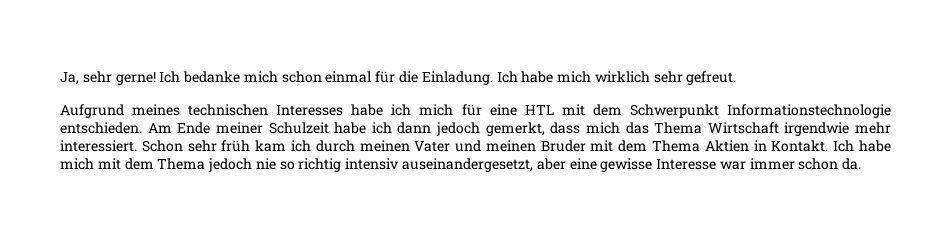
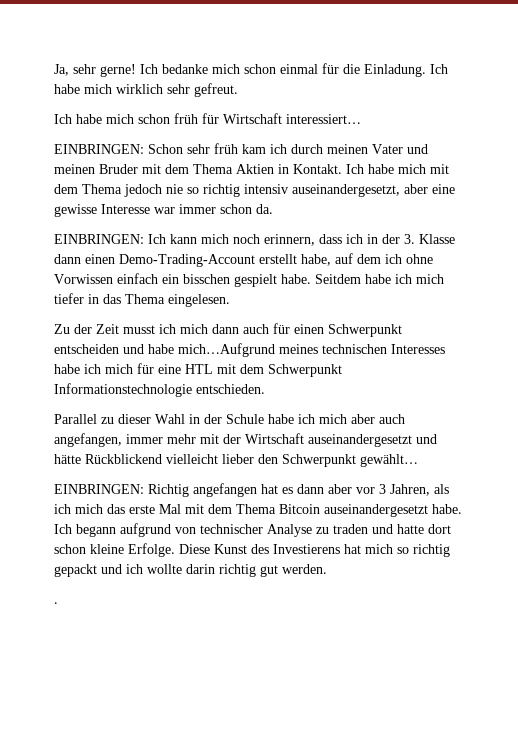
[60,104,892,118] [60,122,891,136] [60,140,137,152] Aufgrund meines technischen Interesses habe ich mich für eine HTL mit dem Schwerpunkt Informationstechnologie entschieden. Am Ende meiner Schulzeit habe ich dann jedoch gemerkt, dass mich das Thema Wirtschaft irgendwie mehr interessiert. -> [54,113,361,124] [54,144,144,154] Ich habe mich schon früh für Wirtschaft interessiert… // EINBRINGEN:
(862, 164) none -> [54,234,455,246] [54,253,433,267] [54,273,444,287] [54,293,230,307] [54,323,402,337] [54,343,445,357] [54,363,342,377] [54,383,265,397] [54,414,405,424] [54,433,437,447] [54,454,418,467] [54,483,449,497] [54,504,462,517] [54,523,451,537] [54,543,450,557] [54,564,327,577] [54,602,58,604] // EINBRINGEN: Ich kann mich noch erinnern, dass ich in der 3. Klasse dann einen Demo-Trading-Account erstellt habe, auf dem ich ohne Vorwissen einfach ein bisschen gespielt habe. Seitdem habe ich mich tiefer in das Thema eingelesen. // Zu der Zeit musst ich mich dann auch für einen Schwerpunkt entscheiden und habe mich…Aufgrund meines technischen Interesses habe ich mich für eine HTL mit dem Schwerpunkt Informationstechnologie entschieden. // Parallel zu dieser Wahl in der Schule habe ich mich aber auch angefangen, immer mehr mit der Wirtschaft auseinandergesetzt und hätte Rückblickend vielleicht lieber den Schwerpunkt gewählt… // EINBRINGEN: Richtig angefangen hat es dann aber vor 3 Jahren, als ich mich das erste Mal mit dem Thema Bitcoin auseinandergesetzt habe. Ich begann aufgrund von technischer Analyse zu traden und hatte dort schon kleine Erfolge. Diese Kunst des Investierens hat mich so richtig gepackt und ich wollte darin richtig gut werden. // .

